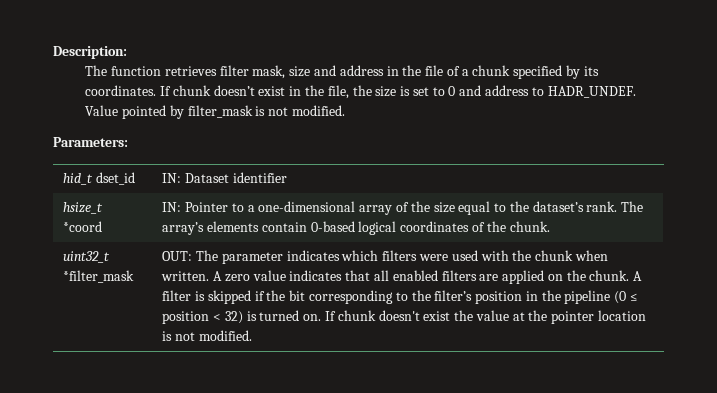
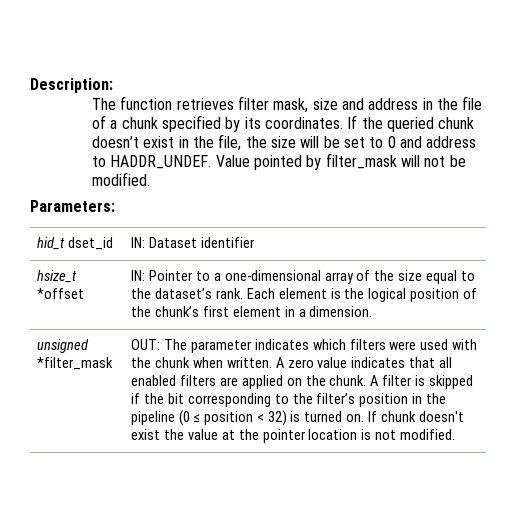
(172, 91) none -> [361,117,434,132] the queried
[400,86,411,96] is -> [300,136,340,148] will be
[547,86,636,98] HADR_UNDEF. -> [110,155,212,169] HADDR_UNDEF.
[255,106,289,116] is not -> [400,155,466,167] will not be
[63,221,103,232] *coord -> [36,288,84,299] *offset
[621,201,644,212] [162,221,550,235] [63,251,111,263] The array’s elements contain 0-based logical coordinates of the chunk. // uint32_t -> [246,288,478,302] [130,306,373,317] [36,339,89,353] Each element is the logical position of the chunk’s first element in a dimension. // unsigned

